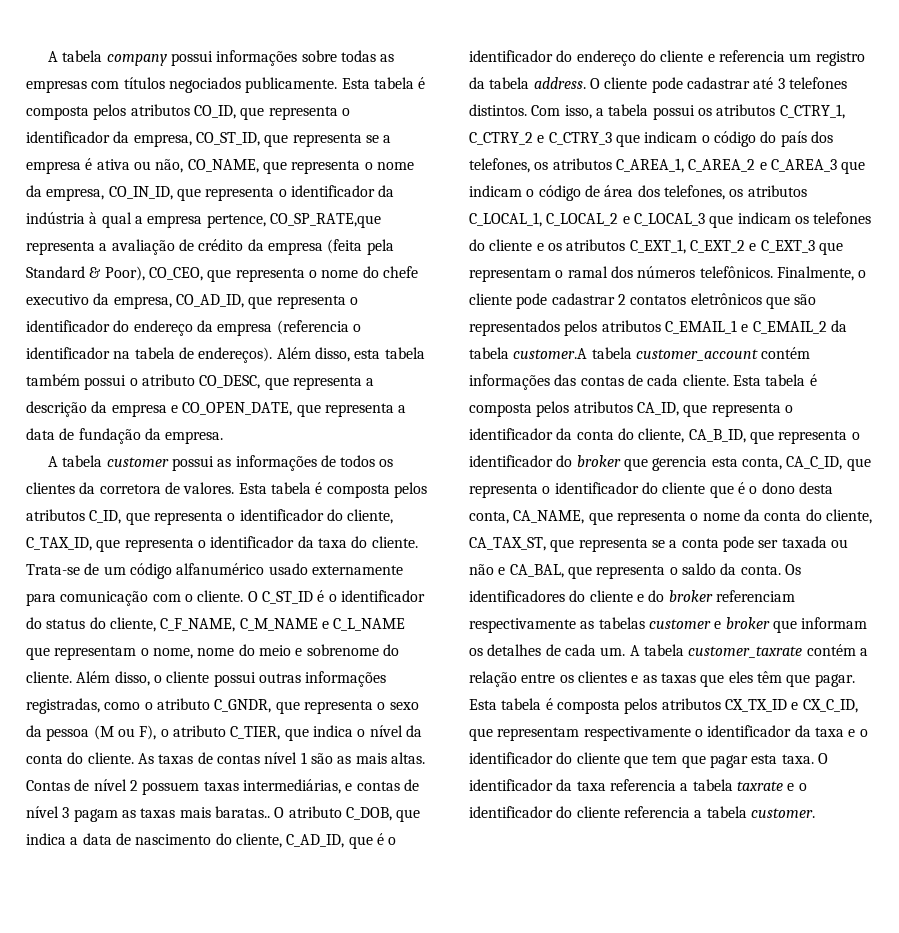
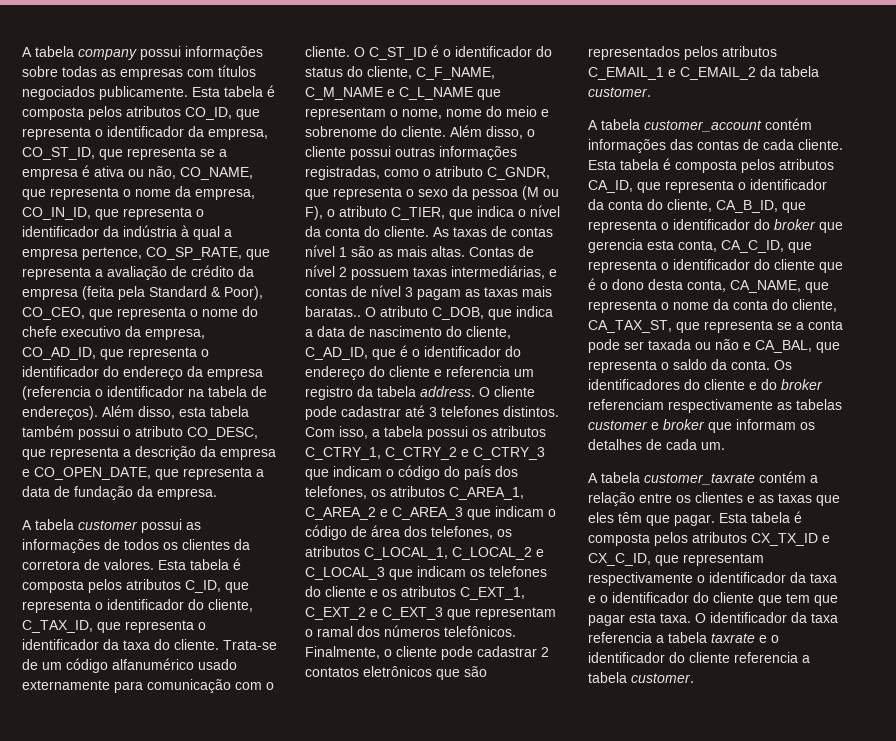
[269,213,381,228] CO_SP_RATE,que -> [146,247,270,260] CO_SP_RATE, que
[513,348,588,359] customer.A -> [588,87,651,97] [588,120,598,130] customer. // A
(626, 651) none -> (725, 446) //

